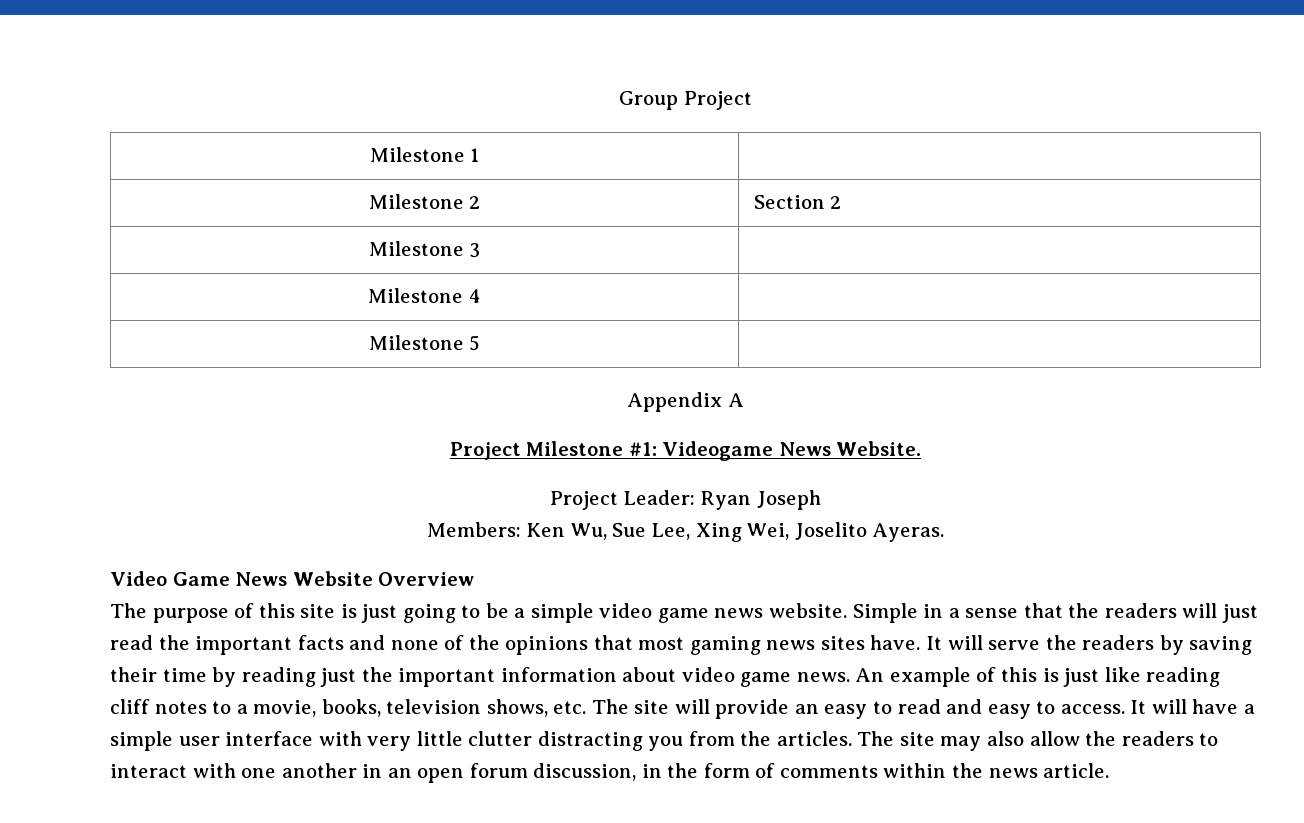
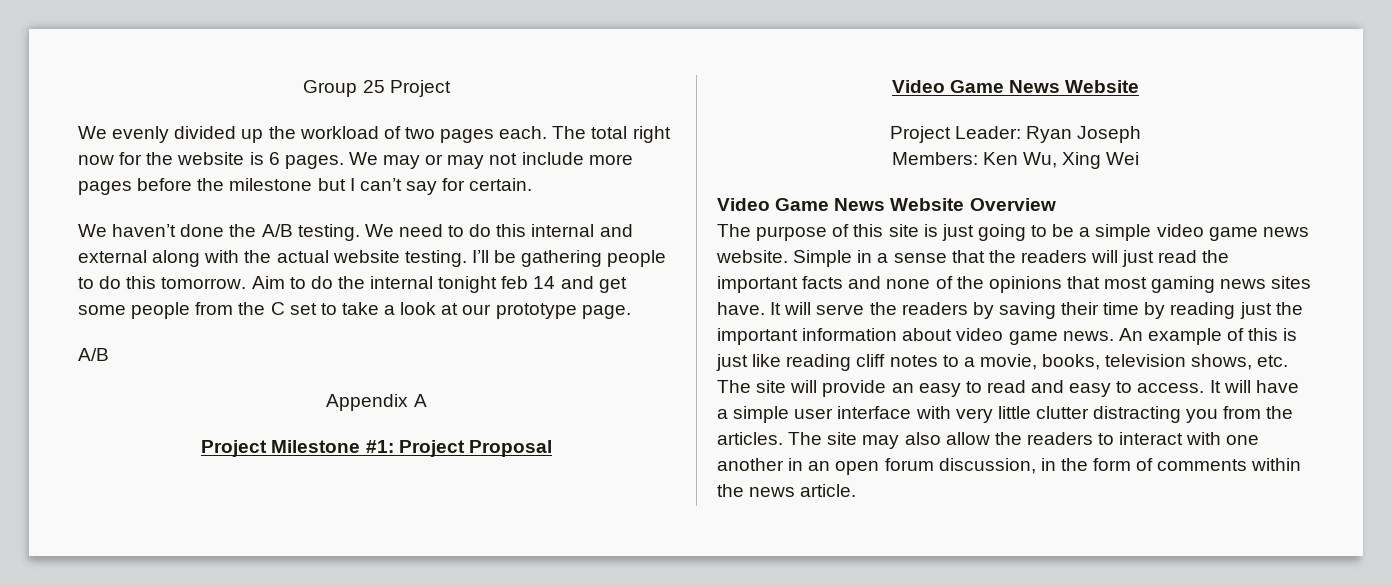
[683,91,752,110] [369,147,480,162] [368,194,481,209] [753,195,842,209] [368,241,481,258] [368,288,481,303] [368,335,481,351] Project // Milestone 1 | // Milestone 2 | Section 2 // Milestone 3 | // Milestone 4 | // Milestone 5 | -> [362,80,451,97] [78,126,671,143] [78,152,633,169] [78,178,533,195] [78,224,633,241] [78,250,667,267] [78,276,627,293] [78,302,631,319] [78,348,109,361] 25 Project // We evenly divided up the workload of two pages each. The total right now for the website is 6 pages. We may or may not include more pages before the milestone but I can’t say for certain. // We haven’t done the A/B testing. We need to do this internal and external along with the actual website testing. I’ll be gathering people to do this tomorrow. Aim to do the internal tonight feb 14 and get some people from the C set to take a look at our prototype page. // A/B
[662,441,922,461] Videogame News Website. -> [398,440,552,457] [891,80,1140,93] Project Proposal // Video Game News Website
[612,522,945,542] Sue Lee, Xing Wei, Joselito Ayeras. -> [1062,152,1140,169] Xing Wei

